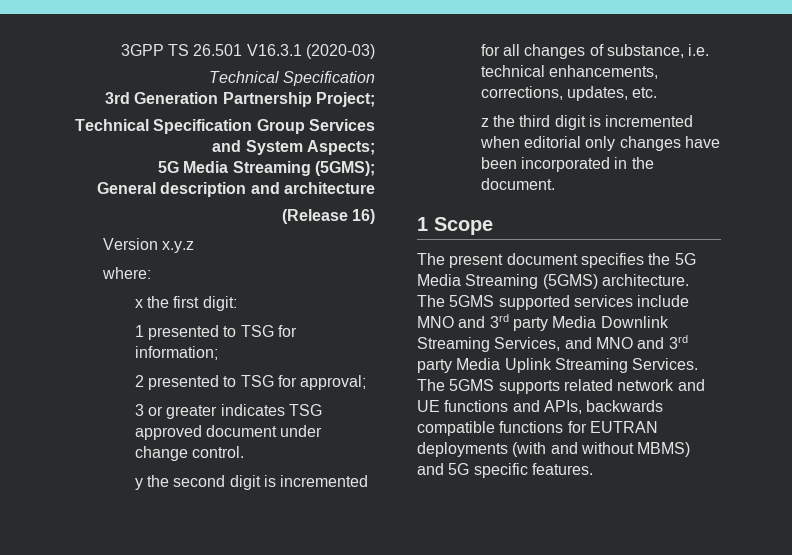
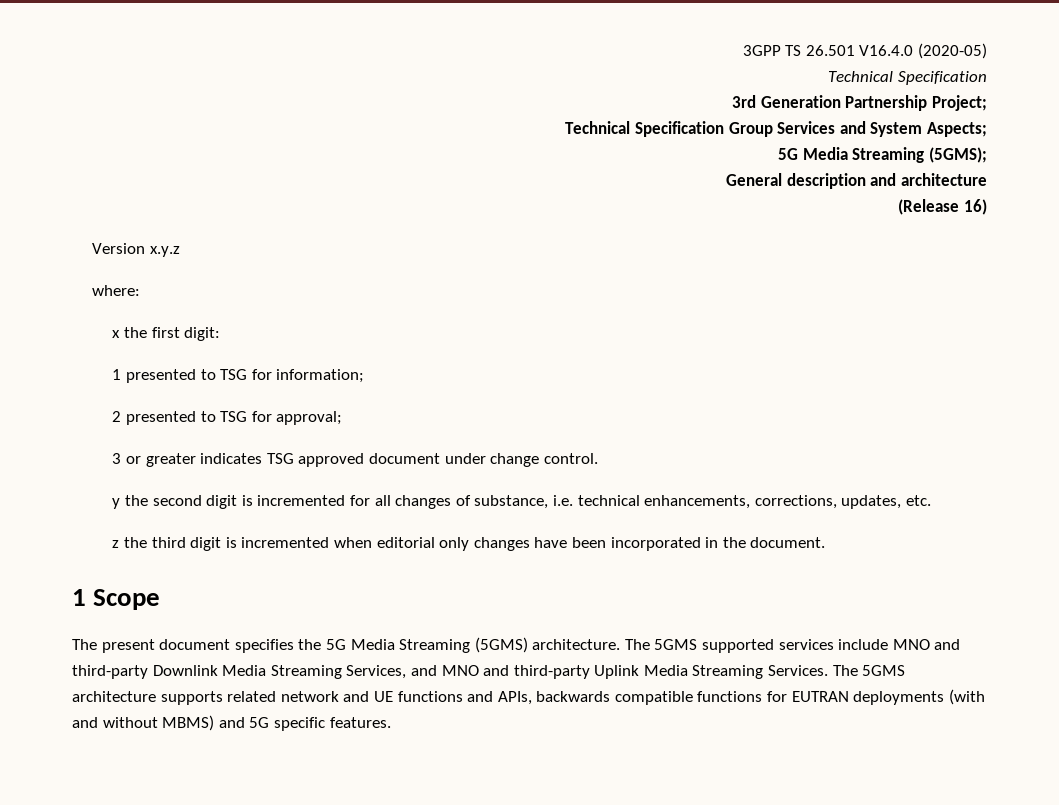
[246,44,375,59] V16.3.1 (2020-03) -> [859,43,988,59] V16.4.0 (2020-05)
[489,314,669,331] 3rd party Media Downlink -> [72,665,267,679] third-party Downlink Media
[668,335,688,349] [417,358,552,373] 3rd party Media Uplink -> [513,665,688,679] third-party Uplink Media
(495, 385) none -> [72,691,156,702] architecture

